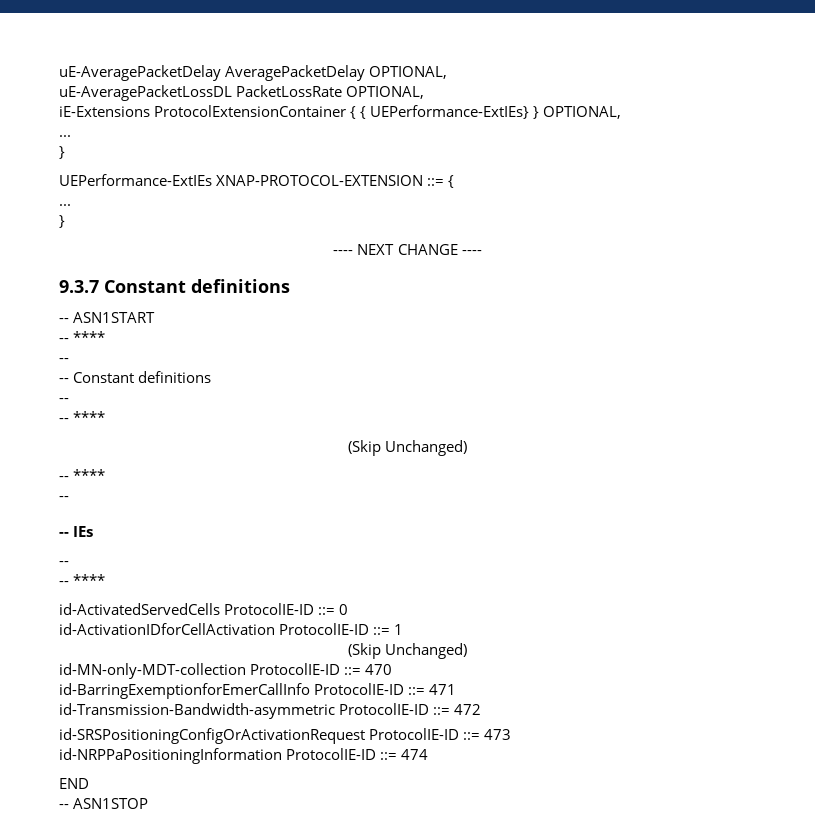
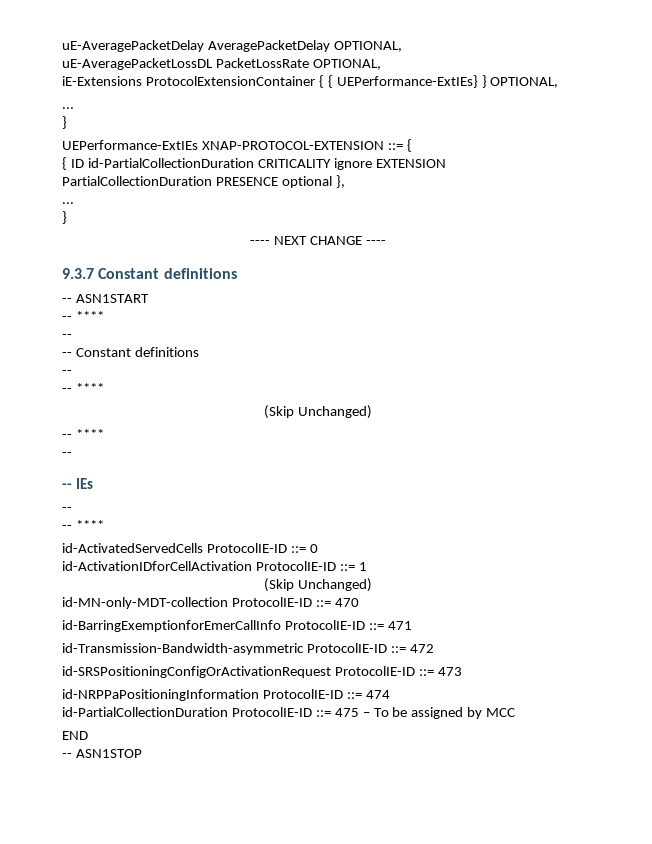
(455, 181) none -> [62,157,446,170] [62,175,345,188] // { ID id-PartialCollectionDuration CRITICALITY ignore EXTENSION PartialCollectionDuration PRESENCE optional },
(429, 754) none -> [62,707,516,719] // id-PartialCollectionDuration ProtocolIE-ID ::= 475 – To be assigned by MCC

